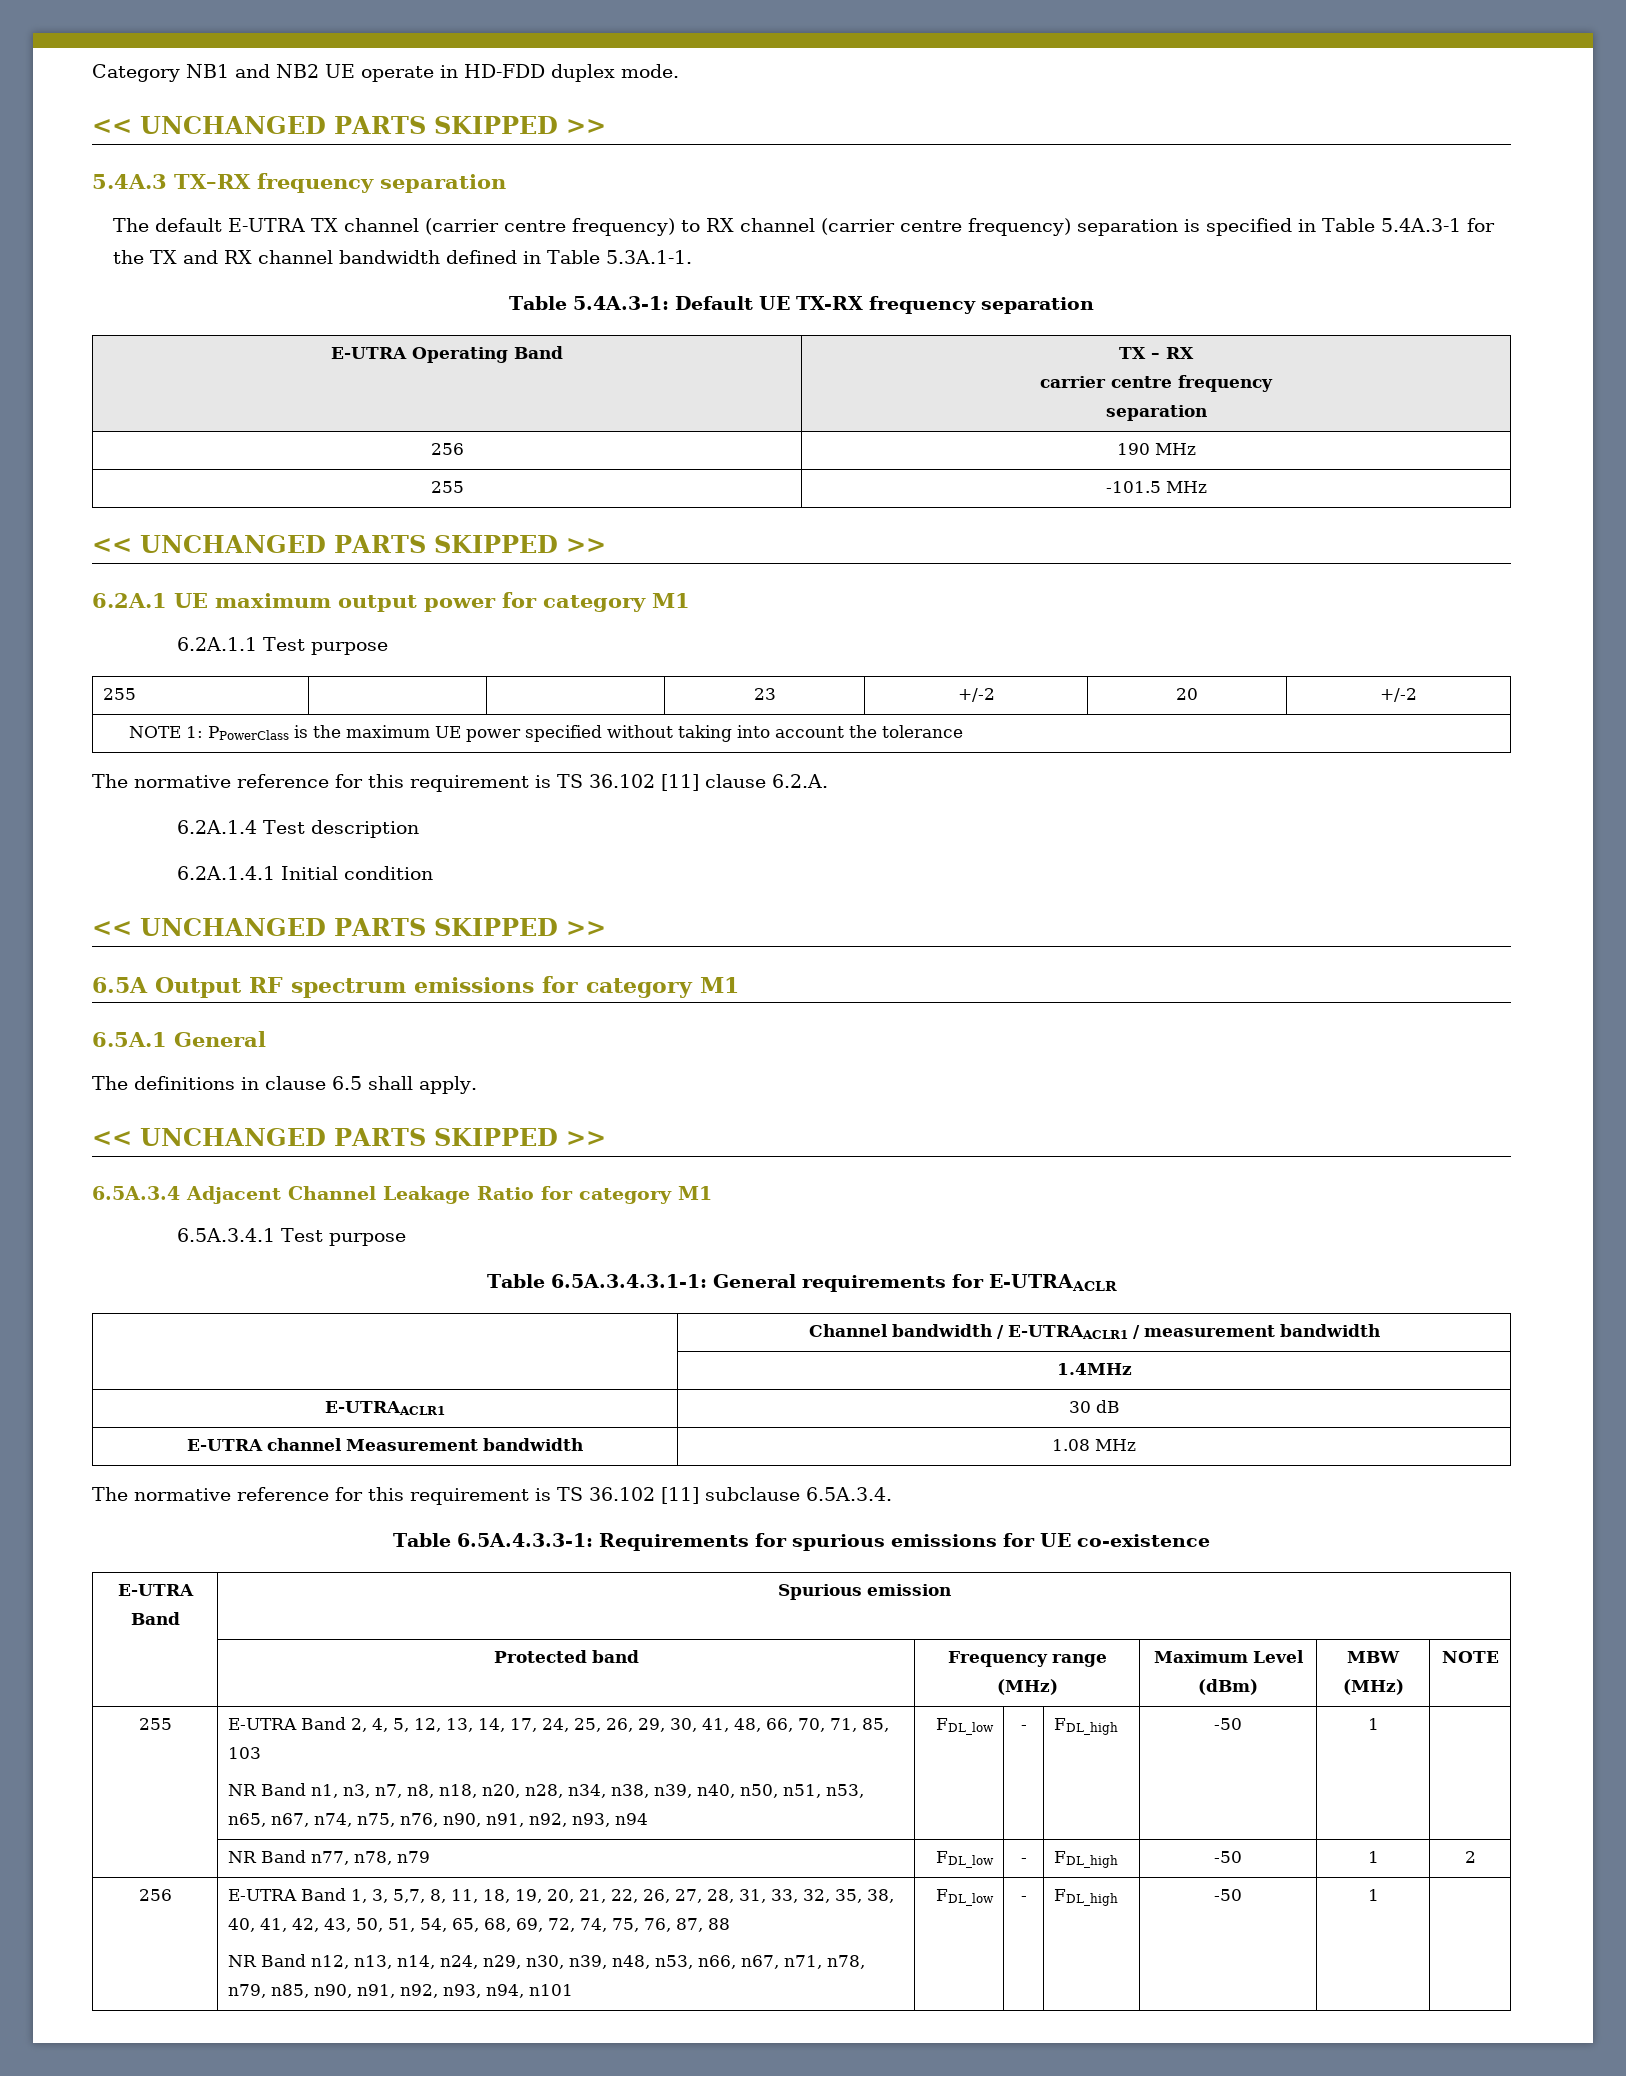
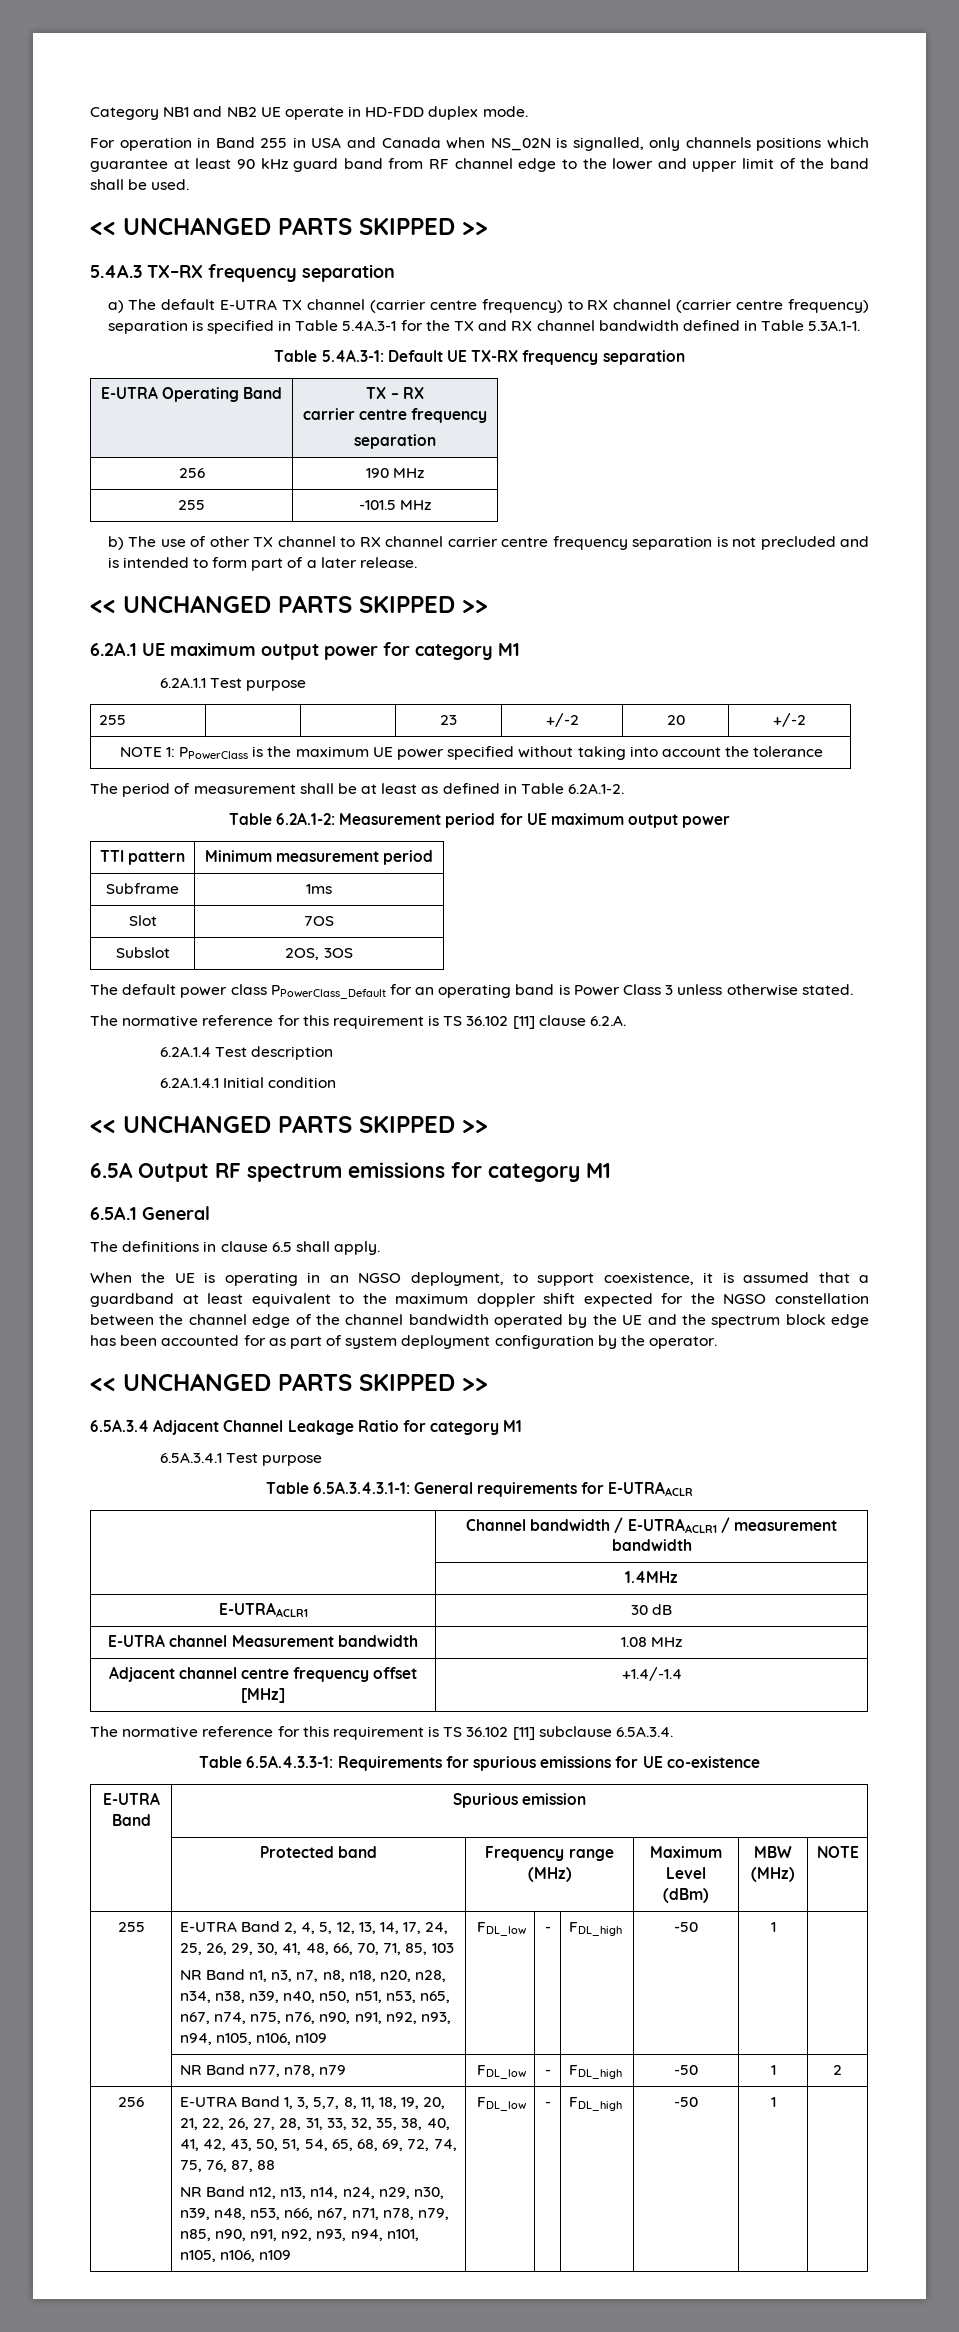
(679, 71) none -> [90,137,869,151] [90,158,870,172] [90,179,190,190] // For operation in Band 255 in USA and Canada when NS_02N is signalled, only channels positions which guarantee at least 90 kHz guard band from RF channel edge to the lower and upper limit of the band shall be used.
(506, 183) none -> [107,300,124,313] a)
(1207, 487) none -> [107,536,869,550] [107,557,418,571] // b) The use of other TX channel to RX channel carrier centre frequency separation is not precluded and is intended to form part of a later release.
(964, 731) none -> [90,783,625,797] [228,812,731,828] [99,850,186,865] [204,850,434,865] [106,883,179,894] [306,884,332,894] [128,915,157,926] [304,916,334,926] [115,947,170,958] [285,948,353,960] [90,984,853,999] // The period of measurement shall be at least as defined in Table 6.2A.1-2. // Table 6.2A.1-2: Measurement period for UE maximum output power // TTI pattern | Minimum measurement period // Subframe | 1ms // Slot | 7OS // Subslot | 2OS, 3OS // The default power class PPowerClass_Default for an operating band is Power Class 3 unless otherwise stated.
(477, 1085) none -> [90,1272,869,1286] [90,1293,870,1307] [90,1314,869,1328] [90,1335,718,1349] // When the UE is operating in an NGSO deployment, to support coexistence, it is assumed that a guardband at least equivalent to the maximum doppler shift expected for the NGSO constellation between the channel edge of the channel bandwidth operated by the UE and the spectrum block edge has been accounted for as part of system deployment configuration by the operator.
(1136, 1445) none -> [108,1666,418,1682] [241,1688,285,1703] [621,1667,682,1681] // Adjacent channel centre frequency offset [MHz] | +1.4/-1.4
[615,1813,649,1825] n94 -> [179,2033,328,2045] n94, n105, n106, n109
[529,1984,574,1996] n101 -> [386,2229,419,2241] [179,2250,292,2262] n101, n105, n106, n109

